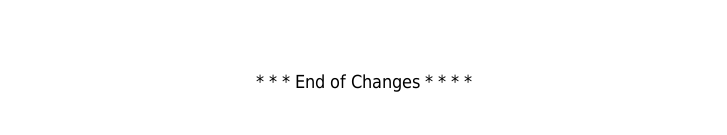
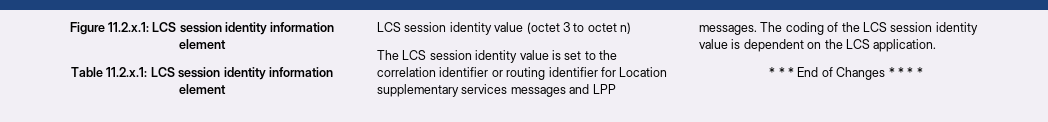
(255, 81) none -> [69,22,335,35] [179,39,226,49] [71,67,333,80] [179,84,226,94] [377,22,631,35] [377,50,617,63] [377,67,668,80] [377,84,616,97] [699,22,978,35] [699,39,937,52] Figure 11.2.x.1: LCS session identity information element // Table 11.2.x.1: LCS session identity information element // LCS session identity value (octet 3 to octet n) // The LCS session identity value is set to the correlation identifier or routing identifier for Location supplementary services messages and LPP messages. The coding of the LCS session identity value is dependent on the LCS application. //

